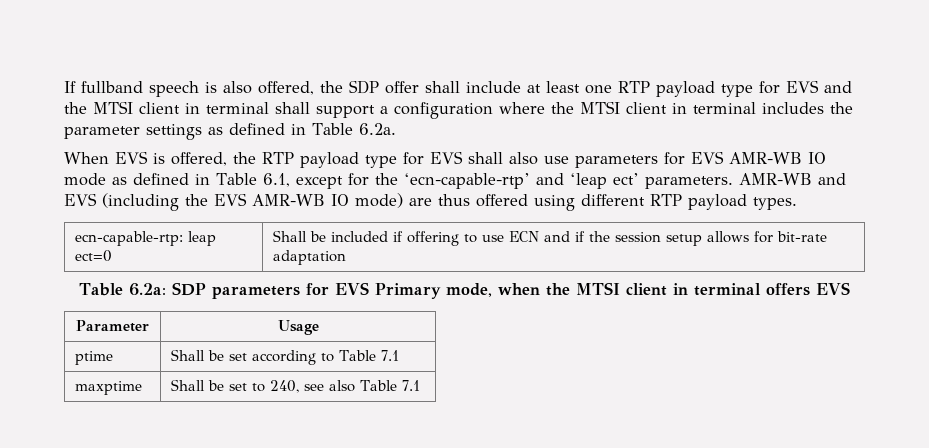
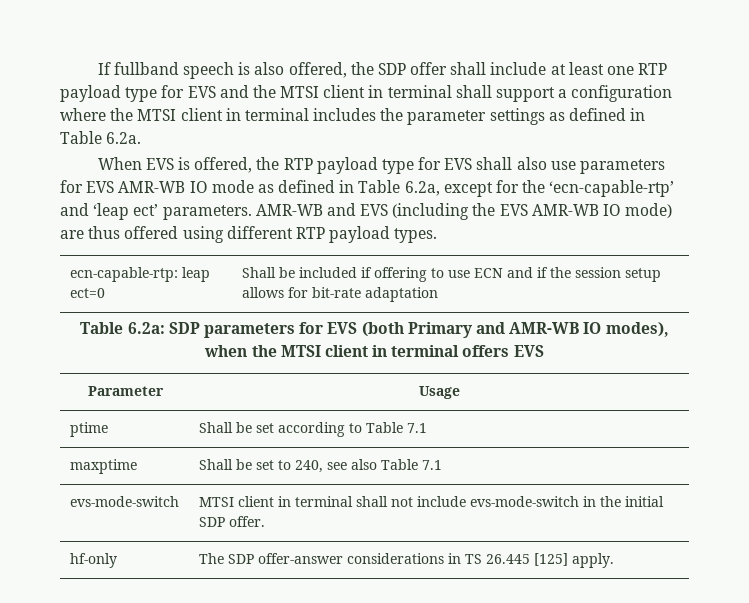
[262,173,290,187] 6.1, -> [404,181,440,196] 6.2a,
[374,283,492,299] Primary mode, -> [361,322,669,338] (both Primary and AMR-WB IO modes),
(421, 385) none -> [69,496,179,507] [198,496,664,507] [198,516,265,527] [69,553,117,568] [198,553,614,568] // evs-mode-switch | MTSI client in terminal shall not include evs-mode-switch in the initial SDP offer. // hf-only | The SDP offer-answer considerations in TS 26.445 [125] apply.

